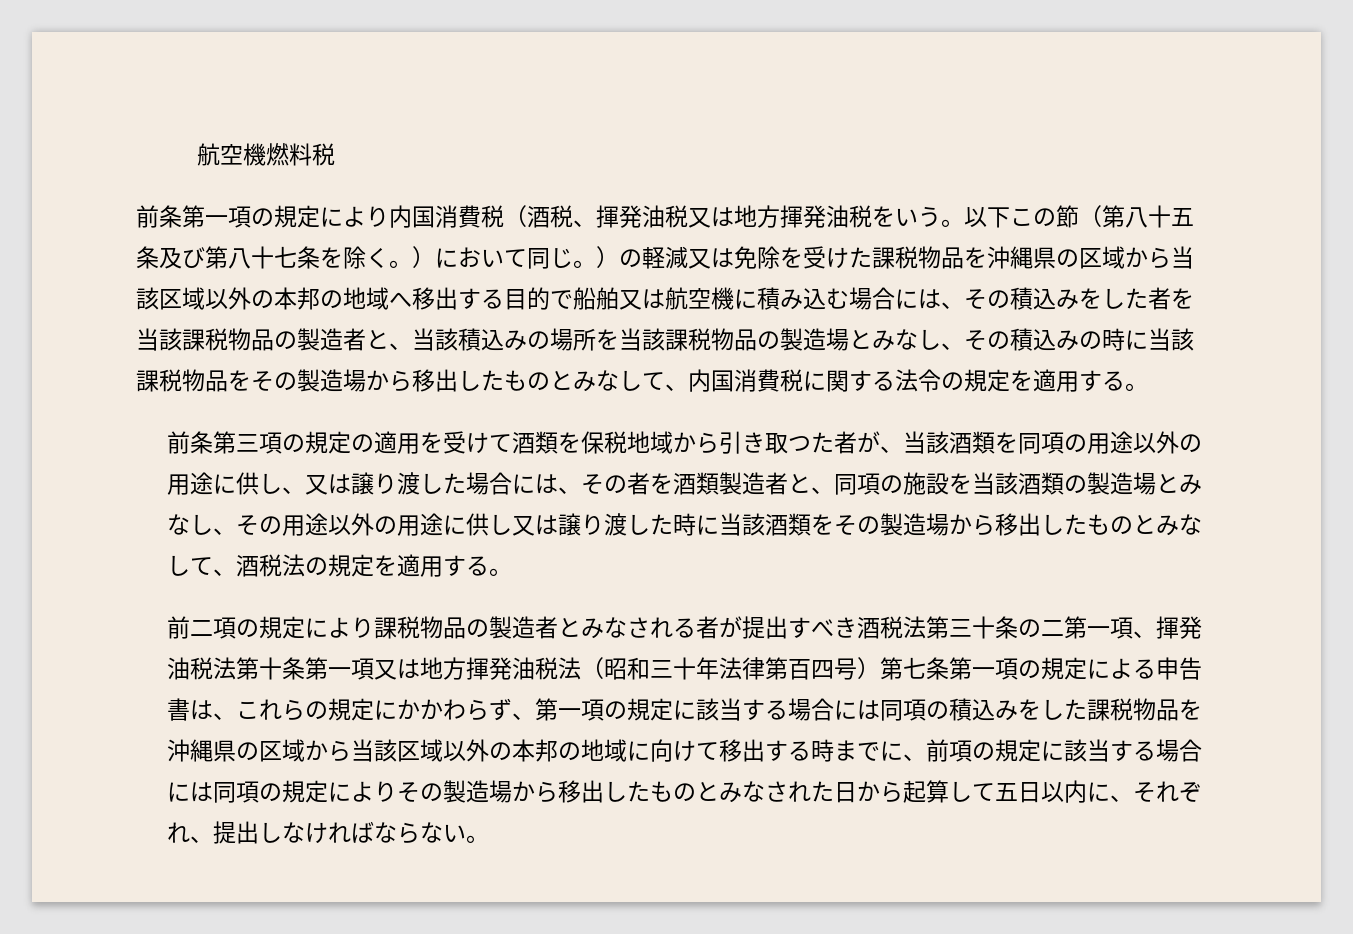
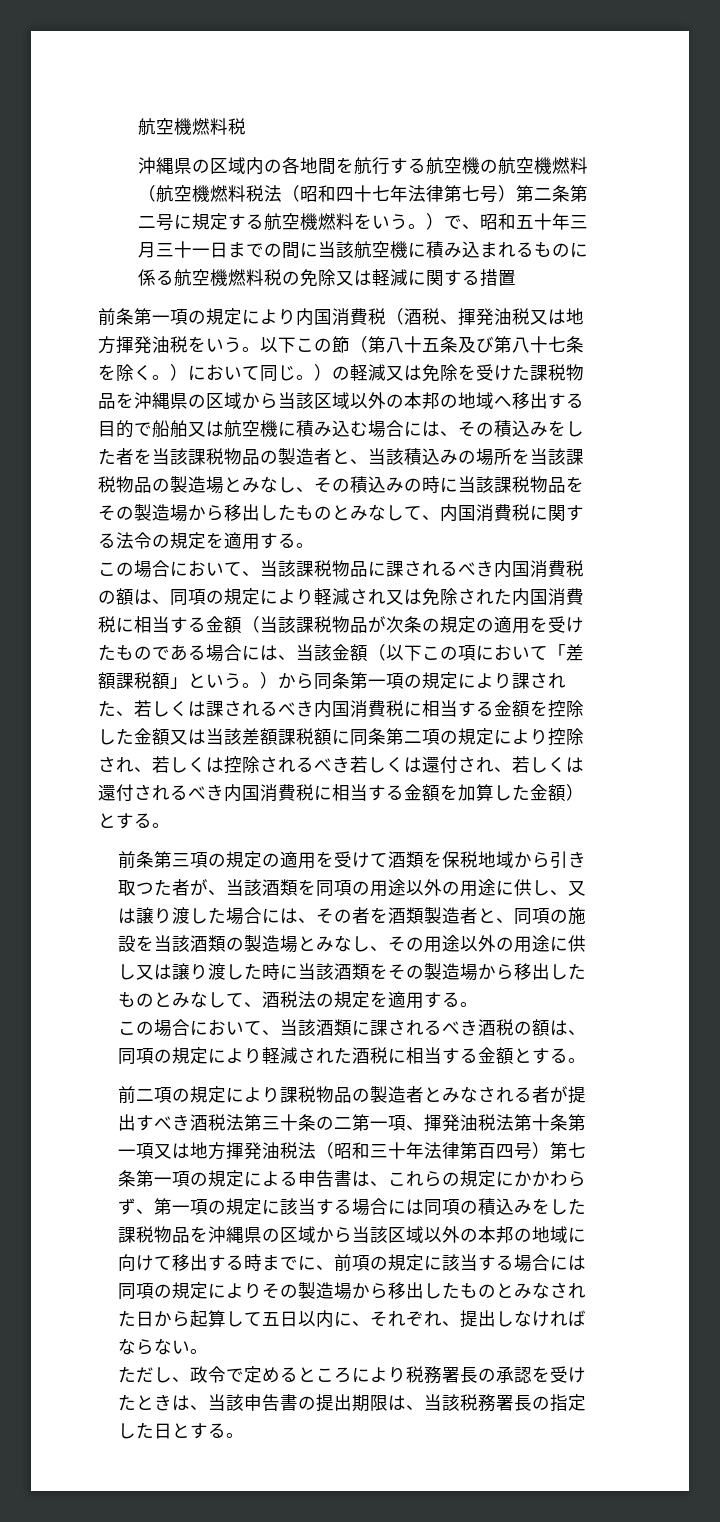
[197,143,336,166] 航空機燃料税 -> [137,118,246,135] [137,157,588,175] [137,185,588,203] [137,213,588,231] [137,241,588,259] [137,269,516,287] 航空機燃料税 // 沖縄県の区域内の各地間を航行する航空機の航空機燃料（航空機燃料税法（昭和四十七年法律第七号）第二条第二号に規定する航空機燃料をいう。）で、昭和五十年三月三十一日までの間に当該航空機に積み込まれるものに係る航空機燃料税の免除又は軽減に関する措置
(1148, 387) none -> [98,560,584,578] [98,588,584,606] [98,616,584,634] [98,644,584,662] [98,672,566,690] [98,700,584,718] [98,728,584,746] [98,756,584,774] [98,784,584,802] [98,813,170,829] // この場合において、当該課税物品に課されるべき内国消費税の額は、同項の規定により軽減され又は免除された内国消費税に相当する金額（当該課税物品が次条の規定の適用を受けたものである場合には、当該金額（以下この項において「差額課税額」という。）から同条第一項の規定により課された、若しくは課されるべき内国消費税に相当する金額を控除した金額又は当該差額課税額に同条第二項の規定により控除され、若しくは控除されるべき若しくは還付され、若しくは還付されるべき内国消費税に相当する金額を加算した金額）とする。
(512, 572) none -> [117,1019,586,1037] [117,1047,586,1065] // この場合において、当該酒類に課されるべき酒税の額は、同項の規定により軽減された酒税に相当する金額とする。
(489, 839) none -> [117,1366,586,1384] [117,1394,586,1412] [117,1422,244,1439] // ただし、政令で定めるところにより税務署長の承認を受けたときは、当該申告書の提出期限は、当該税務署長の指定した日とする。

